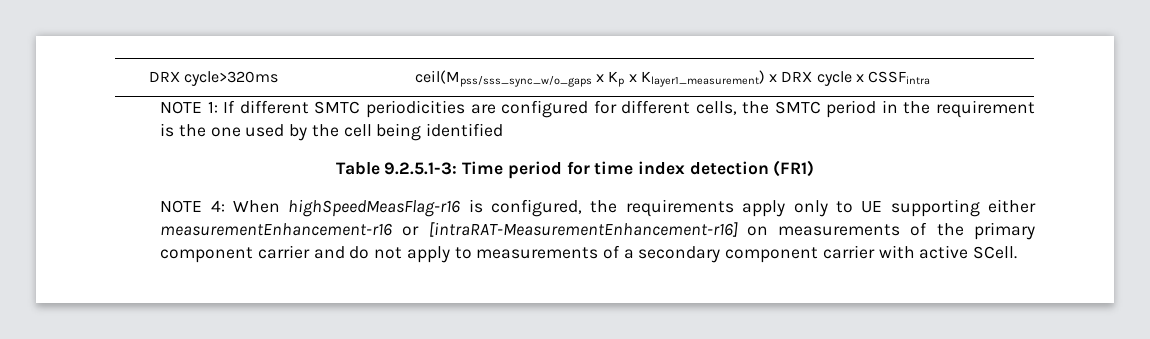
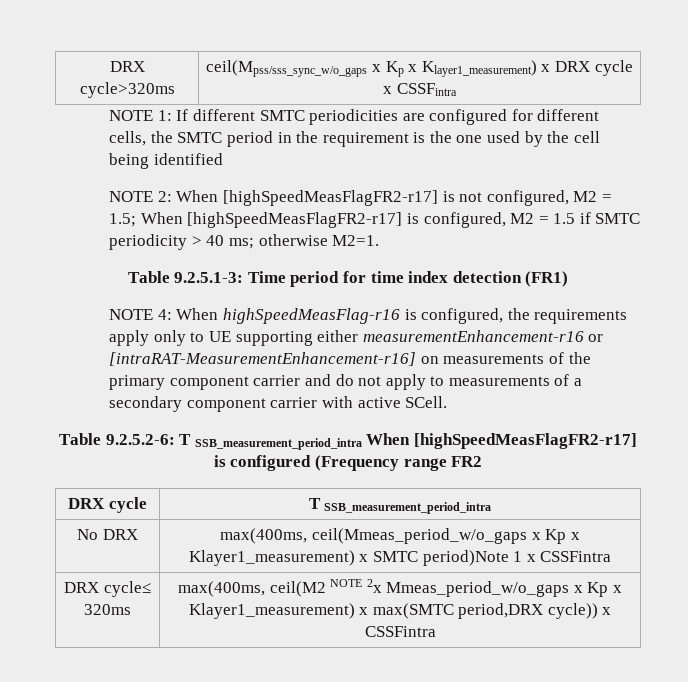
(504, 130) none -> [109,190,612,206] [109,212,641,228] [109,234,380,250] // NOTE 2: When [highSpeedMeasFlagFR2-r17] is not configured, M2 = 1.5; When [highSpeedMeasFlagFR2-r17] is configured, M2 = 1.5 if SMTC periodicity > 40 ms; otherwise M2=1.
(1018, 252) none -> [59,433,637,450] [213,455,483,471] [68,497,147,513] [308,498,492,514] [77,529,138,540] [220,528,580,544] [188,550,612,566] [64,581,151,597] [84,604,131,615] [177,579,623,597] [188,603,612,619] [364,626,436,637] // Table 9.2.5.2-6: T SSB_measurement_period_intra When [highSpeedMeasFlagFR2-r17] is configured (Frequency range FR2 // DRX cycle | T SSB_measurement_period_intra // No DRX | max(400ms, ceil(Mmeas_period_w/o_gaps x Kp x Klayer1_measurement) x SMTC period)Note 1 x CSSFintra // DRX cycle≤ 320ms | max(400ms, ceil(M2 NOTE 2x Mmeas_period_w/o_gaps x Kp x Klayer1_measurement) x max(SMTC period,DRX cycle)) x CSSFintra

